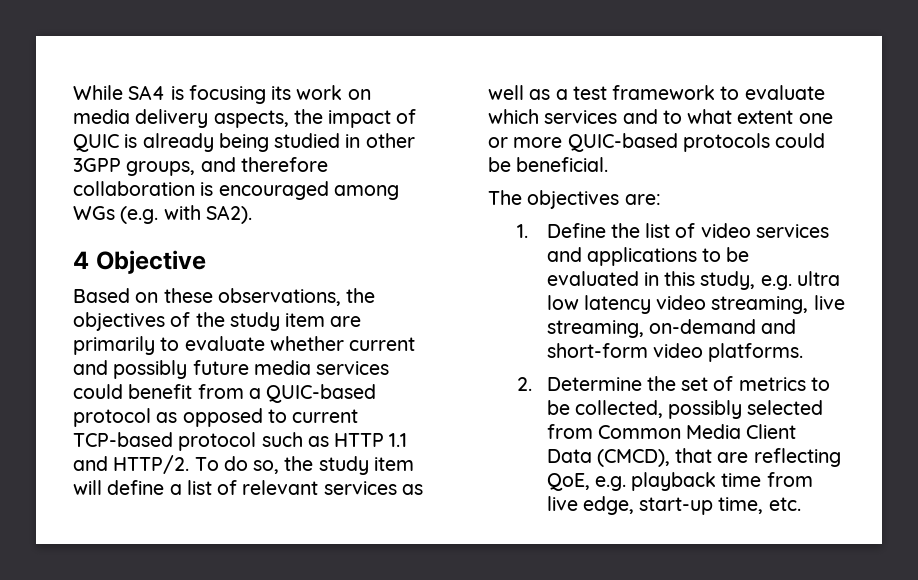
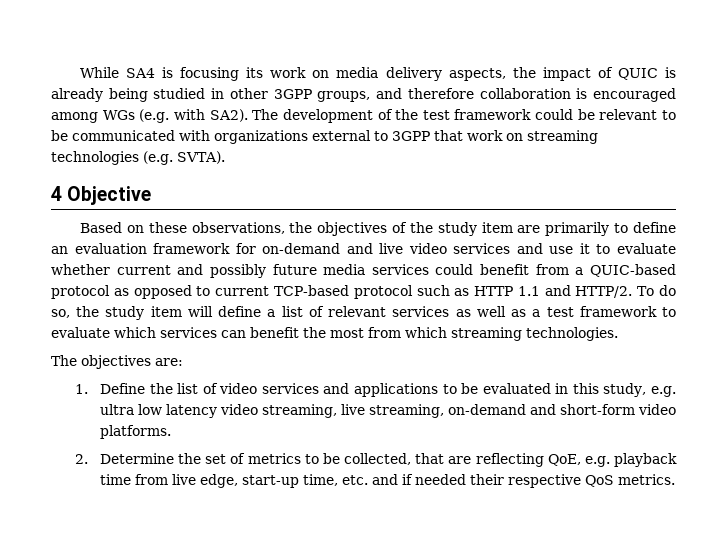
(252, 214) none -> [252,109,676,123] [51,130,598,144] [51,151,225,165] The development of the test framework could be relevant to be communicated with organizations external to 3GPP that work on streaming technologies (e.g. SVTA).
(180, 344) none -> [633,222,676,233] [51,243,611,254] define an evaluation framework for on-demand and live video services and use it to
[622,109,833,124] [488,133,826,152] [488,157,609,172] and to what extent one or more QUIC-based protocols could be beneficial. -> [221,327,618,341] can benefit the most from which streaming technologies.
[668,400,824,419] [546,424,797,439] [546,449,670,467] possibly selected from Common Media Client Data (CMCD), -> (412, 459) none
(801, 504) none -> [371,474,675,488] and if needed their respective QoS metrics.

